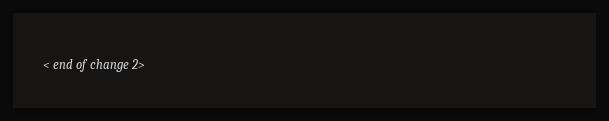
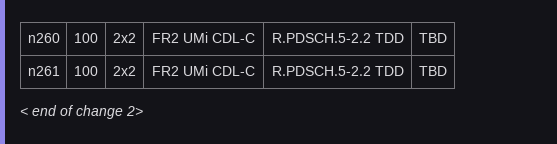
(43, 65) none -> [27,33,60,43] [74,33,98,43] [113,33,136,43] [152,32,255,43] [271,33,404,43] [419,33,447,43] [27,66,60,76] [74,66,98,76] [113,66,136,76] [152,65,255,76] [271,66,404,76] [419,66,447,76] n260 | 100 | 2x2 | FR2 UMi CDL-C | R.PDSCH.5-2.2 TDD | TBD // n261 | 100 | 2x2 | FR2 UMi CDL-C | R.PDSCH.5-2.2 TDD | TBD //

